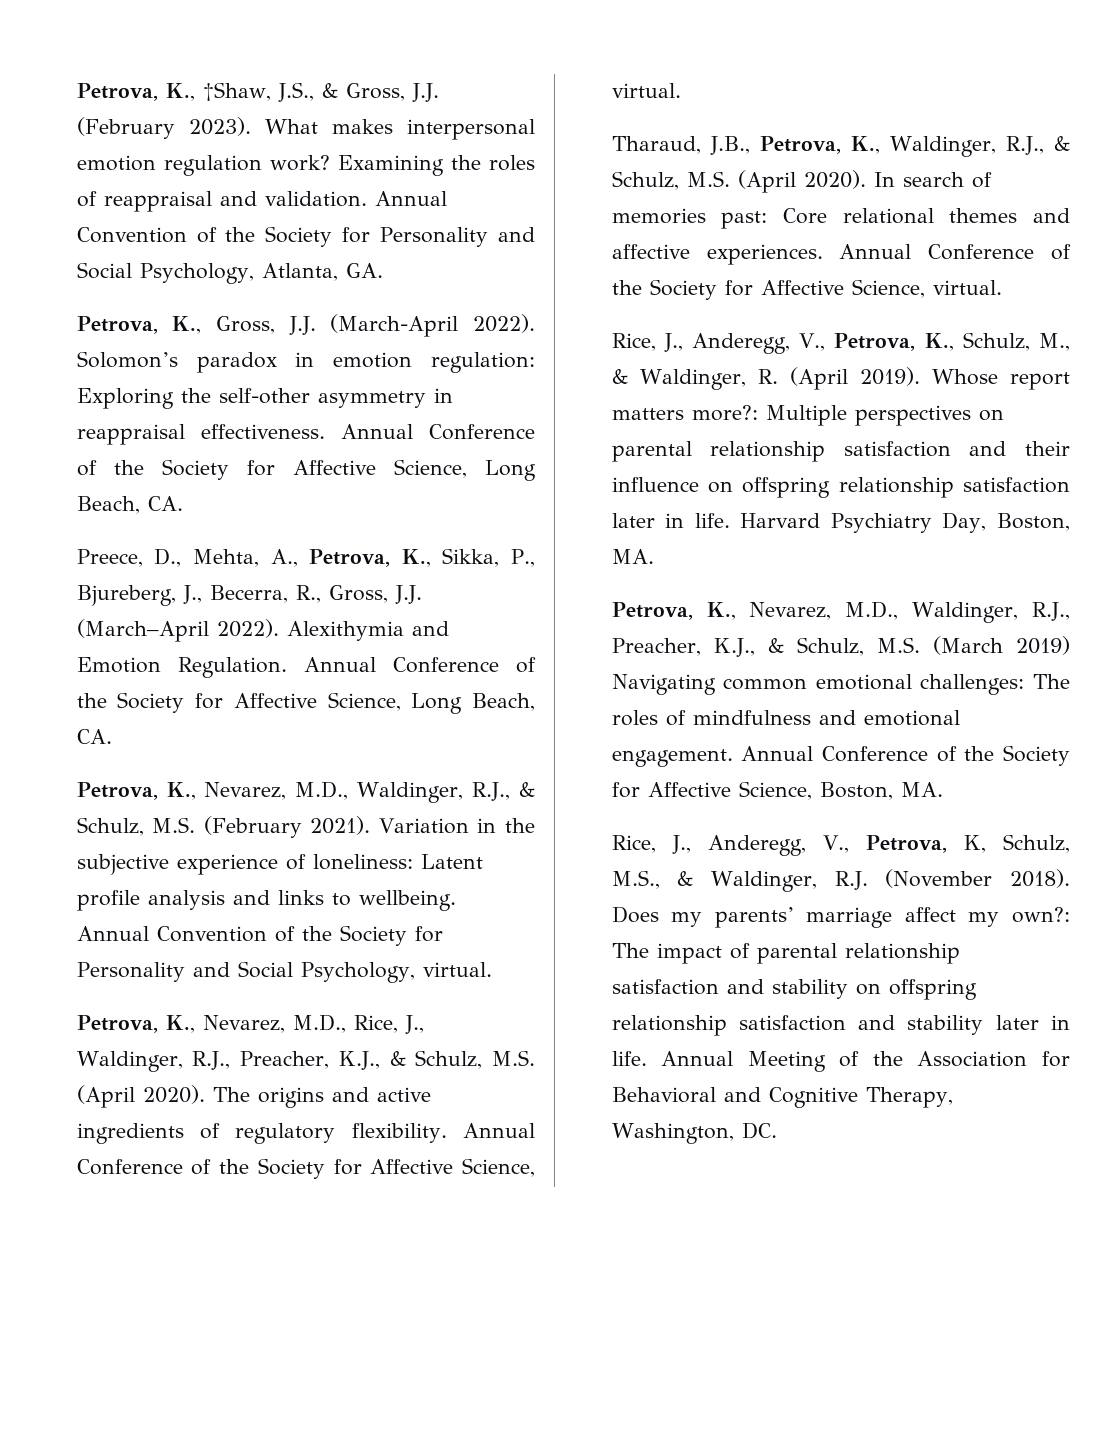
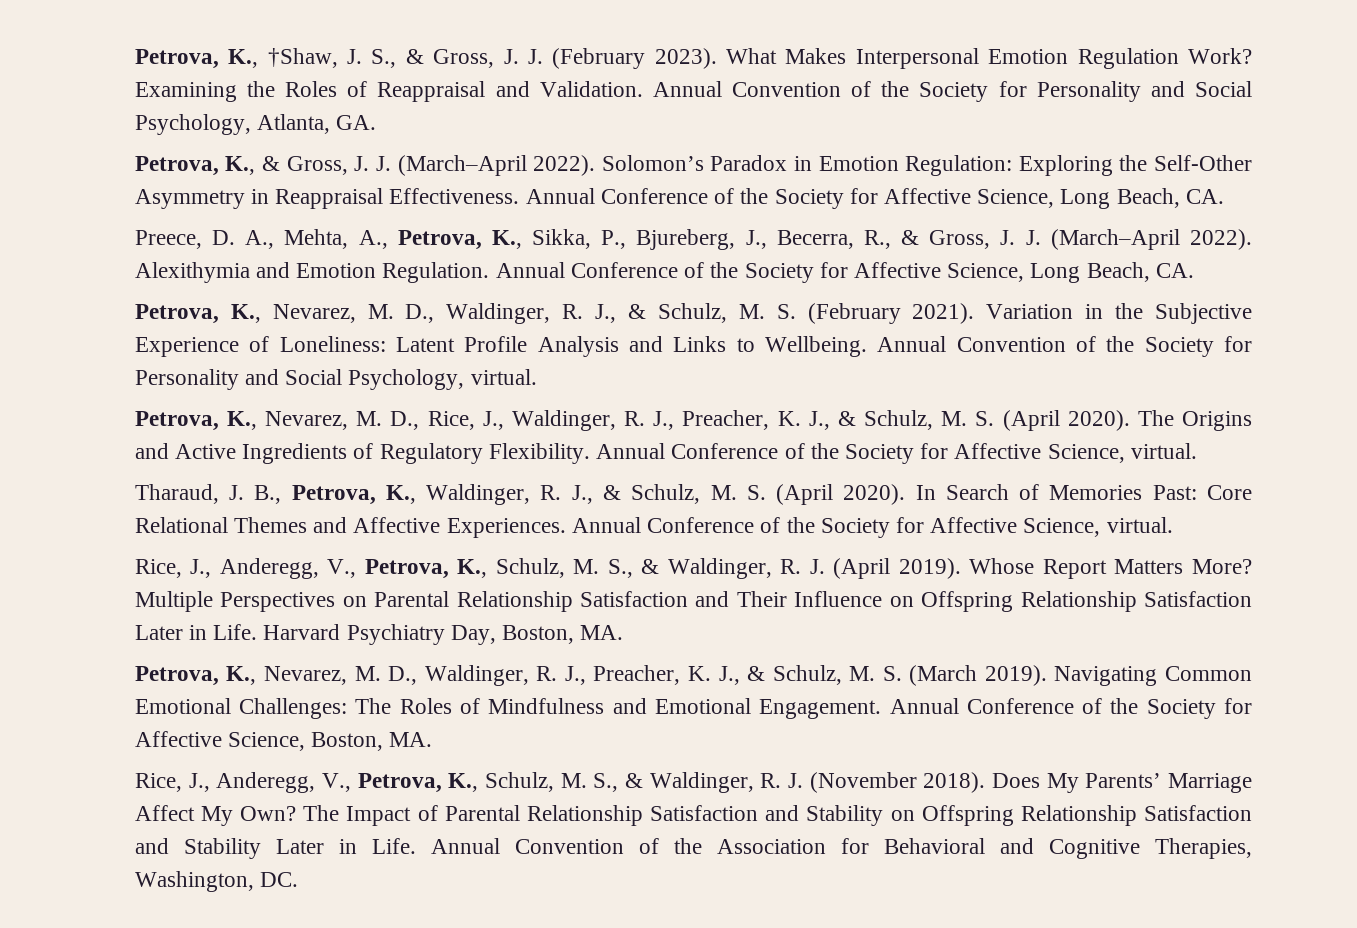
[277,82,439,102] [76,117,535,140] [76,155,535,176] [76,191,367,212] J.S., & Gross, J.J. (February 2023). What makes interpersonal emotion regulation work? Examining the roles of reappraisal and validation. -> [347,48,1252,69] [134,81,643,102] J. S., & Gross, J. J. (February 2023). What Makes Interpersonal Emotion Regulation Work? Examining the Roles of Reappraisal and Validation.
[215,314,535,337] [76,351,535,373] [76,388,453,409] [76,424,325,445] Gross, J.J. (March-April 2022). Solomon’s paradox in emotion regulation: Exploring the self-other asymmetry in reappraisal effectiveness. -> [262,155,1253,176] [134,188,520,209] & Gross, J. J. (March–April 2022). Solomon’s Paradox in Emotion Regulation: Exploring the Self-Other Asymmetry in Reappraisal Effectiveness.
[154,548,182,567] D., -> [212,230,275,249] D. A.,
[328,585,422,604] Gross, J.J. -> [901,230,1041,249] & Gross, J. J.
[295,781,535,803] [76,817,196,836] M.D., Waldinger, R.J., & Schulz, M.S. -> [367,303,796,324] M. D., Waldinger, R. J., & Schulz, M. S.
[76,854,483,875] [76,890,456,911] subjective experience of loneliness: Latent profile analysis and links to wellbeing. -> [1155,303,1253,324] [134,336,867,357] Subjective Experience of Loneliness: Latent Profile Analysis and Links to Wellbeing.
[292,1014,346,1033] M.D., -> [356,411,420,430] M. D.,
[192,1050,535,1070] [76,1085,431,1108] [76,1123,447,1144] R.J., Preacher, K.J., & Schulz, M.S. (April 2020). The origins and active ingredients of regulatory flexibility. -> [624,410,1253,431] [134,443,590,464] R. J., Preacher, K. J., & Schulz, M. S. (April 2020). The Origins and Active Ingredients of Regulatory Flexibility.
[709,136,750,155] J.B., -> [229,485,282,504] J. B.,
[1005,136,1070,155] [611,170,992,193] [611,208,1070,229] [611,244,823,265] R.J., & Schulz, M.S. (April 2020). In search of memories past: Core relational themes and affective experiences. -> [540,484,1253,505] [134,517,566,538] R. J., & Schulz, M. S. (April 2020). In Search of Memories Past: Core Relational Themes and Affective Experiences.
[1039,333,1070,351] [611,369,778,390] M., & Waldinger, R. -> [573,558,825,579] M. S., & Waldinger, R. J.
[1010,372,1070,390] [611,405,1004,426] [611,441,1070,462] [611,477,1070,498] [611,513,730,528] report matters more?: Multiple perspectives on parental relationship satisfaction and their influence on offspring relationship satisfaction later in life. -> [1042,559,1252,579] [134,591,1253,612] [134,624,258,640] Report Matters More? Multiple Perspectives on Parental Relationship Satisfaction and Their Influence on Offspring Relationship Satisfaction Later in Life.
[845,601,1070,623] [611,636,1070,657] [611,674,1070,695] [611,710,960,726] [611,749,733,767] M.D., Waldinger, R.J., Preacher, K.J., & Schulz, M.S. (March 2019) Navigating common emotional challenges: The roles of mindfulness and emotional engagement. -> [354,665,1252,686] [134,698,882,719] M. D., Waldinger, R. J., Preacher, K. J., & Schulz, M. S. (March 2019). Navigating Common Emotional Challenges: The Roles of Mindfulness and Emotional Engagement.
[963,834,1070,853] [611,869,1070,892] [611,906,1070,928] [611,943,960,964] [611,979,977,1000] [611,1015,1070,1036] [611,1051,826,1072] K, Schulz, M.S., & Waldinger, R.J. (November 2018). Does my parents’ marriage affect my own?: The impact of parental relationship satisfaction and stability on offspring relationship satisfaction and stability later in life. Annual Meeting -> [448,772,1252,793] [134,805,1253,826] [134,838,624,859] K., Schulz, M. S., & Waldinger, R. J. (November 2018). Does My Parents’ Marriage Affect My Own? The Impact of Parental Relationship Satisfaction and Stability on Offspring Relationship Satisfaction and Stability Later in Life. Annual Convention
[865,1087,953,1108] Therapy, -> [1155,838,1253,859] Therapies,

